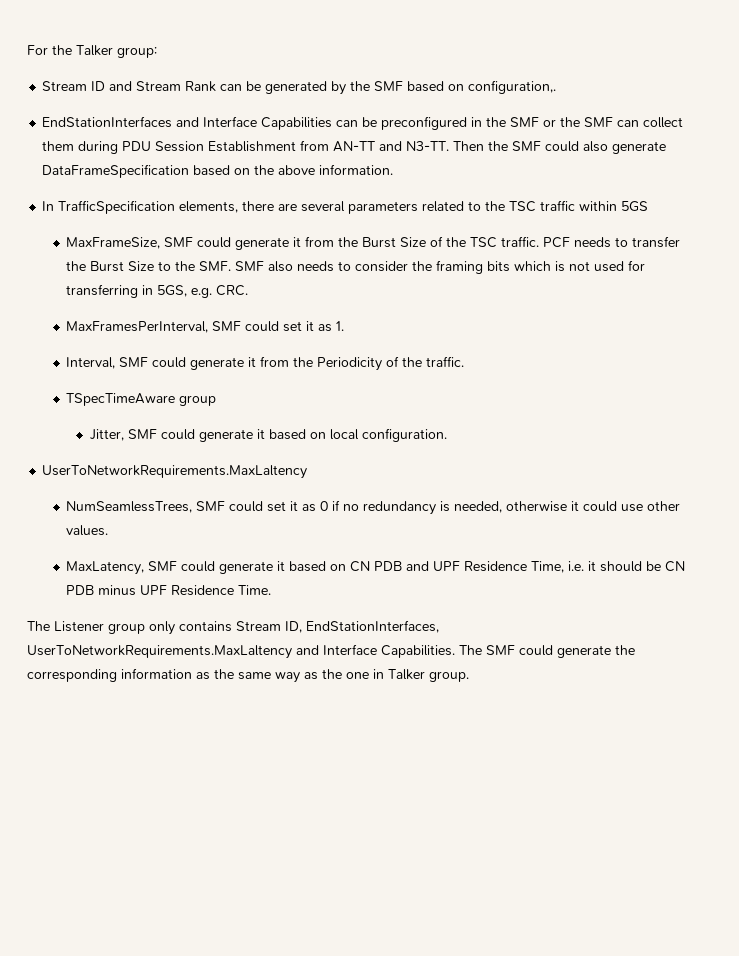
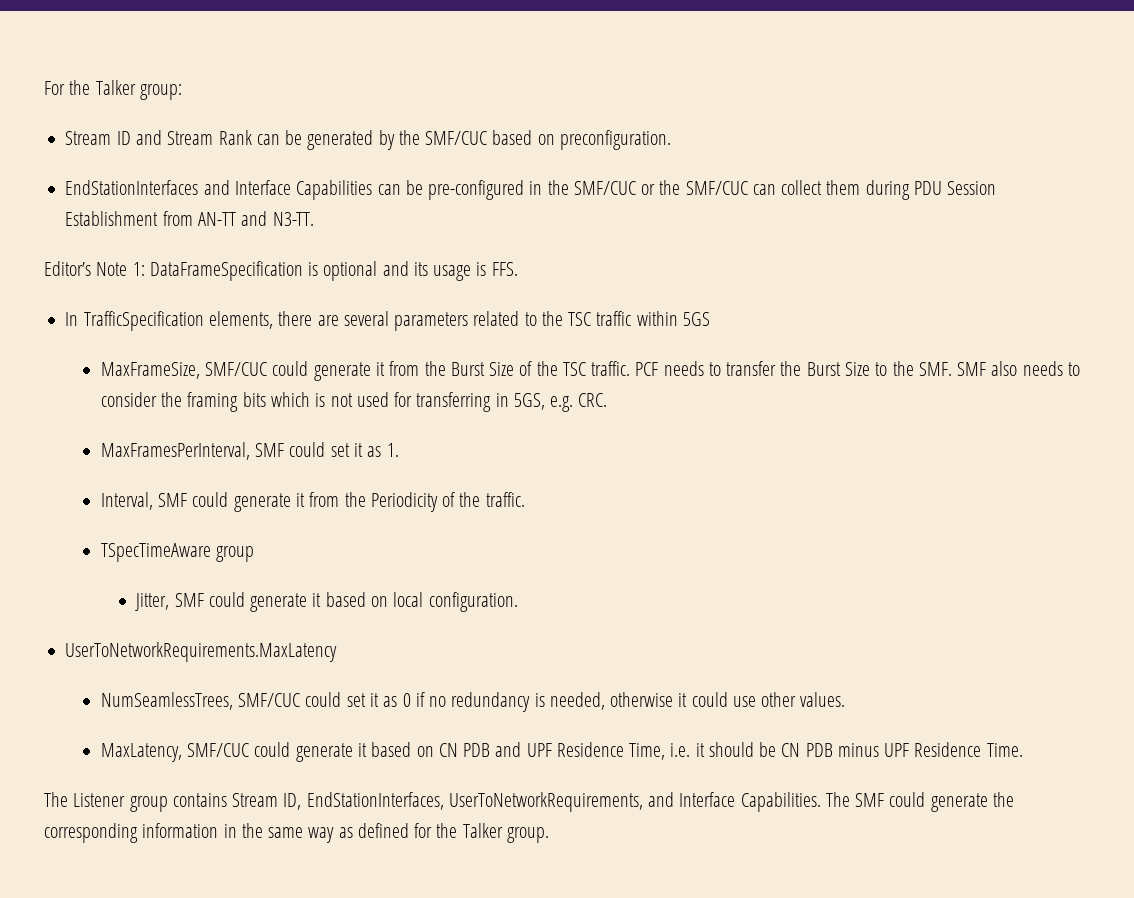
[374,80,557,94] SMF based on configuration,. -> [425,130,671,150] SMF/CUC based on preconfiguration.
[381,116,540,130] preconfigured in the SMF -> [428,180,636,200] pre-configured in the SMF/CUC
[584,117,614,127] SMF -> [685,181,748,195] SMF/CUC
[453,141,667,154] [42,164,394,178] Then the SMF could also generate DataFrameSpecification based on the above information. -> [44,261,518,281] // Editor’s Note 1: DataFrameSpecification is optional and its usage is FFS.
[164,237,194,247] SMF -> [205,362,268,376] SMF/CUC
[42,465,308,479] UserToNetworkRequirements.MaxLaltency -> [65,642,338,662] UserToNetworkRequirements.MaxLatency
[196,501,226,511] SMF -> [238,693,301,707] SMF/CUC
[148,561,178,571] SMF -> [187,743,250,757] SMF/CUC
[149,621,175,635] only -> (168, 804) none
[27,645,292,659] UserToNetworkRequirements.MaxLaltency -> [448,792,643,812] UserToNetworkRequirements,
[196,672,210,680] as -> [223,824,237,838] in
[322,669,384,679] the one in -> [357,823,458,838] defined for the

